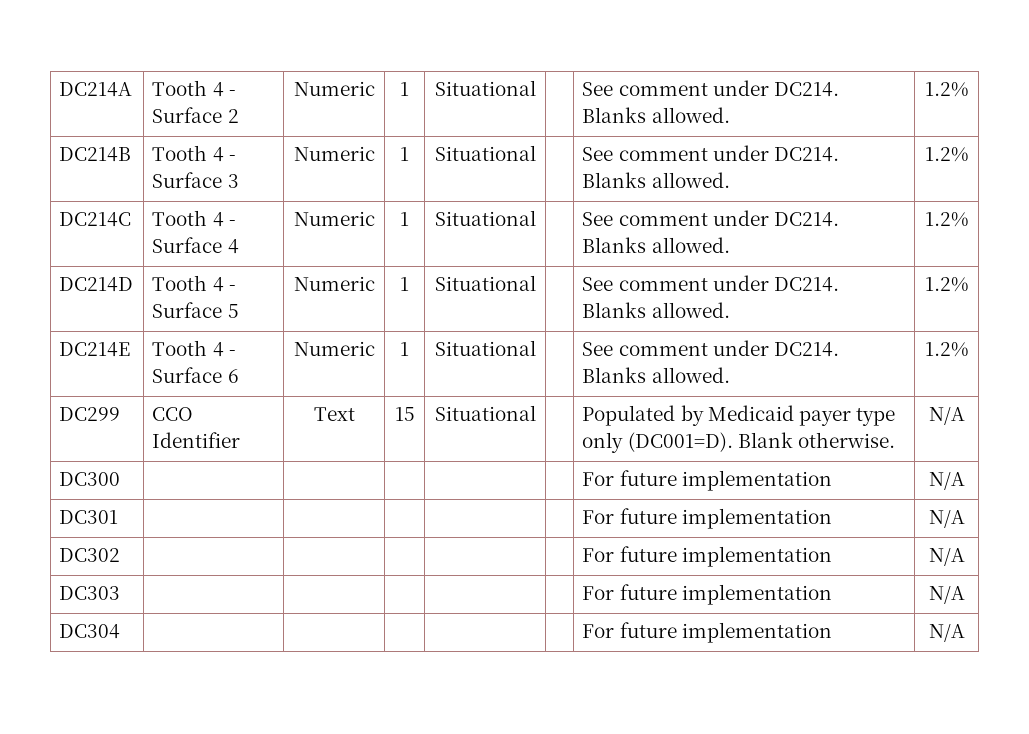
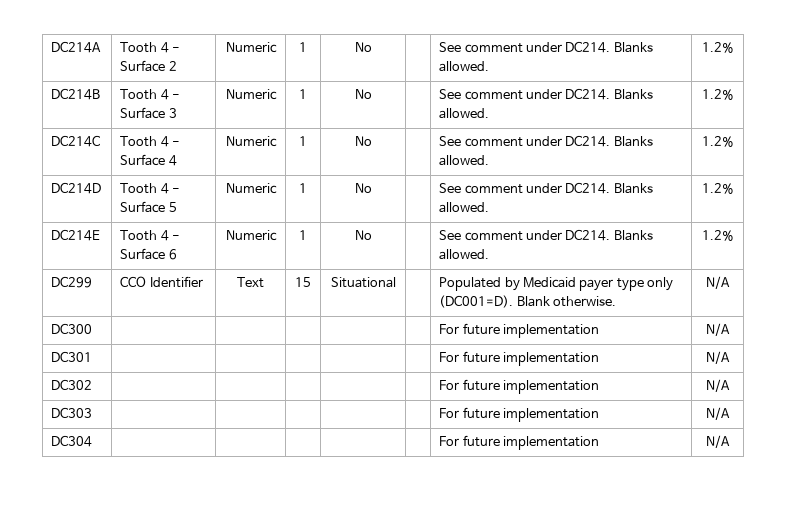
[434,80,536,96] Situational -> [354,42,372,52] No
[434,145,536,161] Situational -> [354,89,372,99] No
[434,210,536,226] Situational -> [354,136,372,146] No
[434,275,536,291] Situational -> [354,183,372,193] No
[434,340,536,356] Situational -> [354,230,372,240] No

